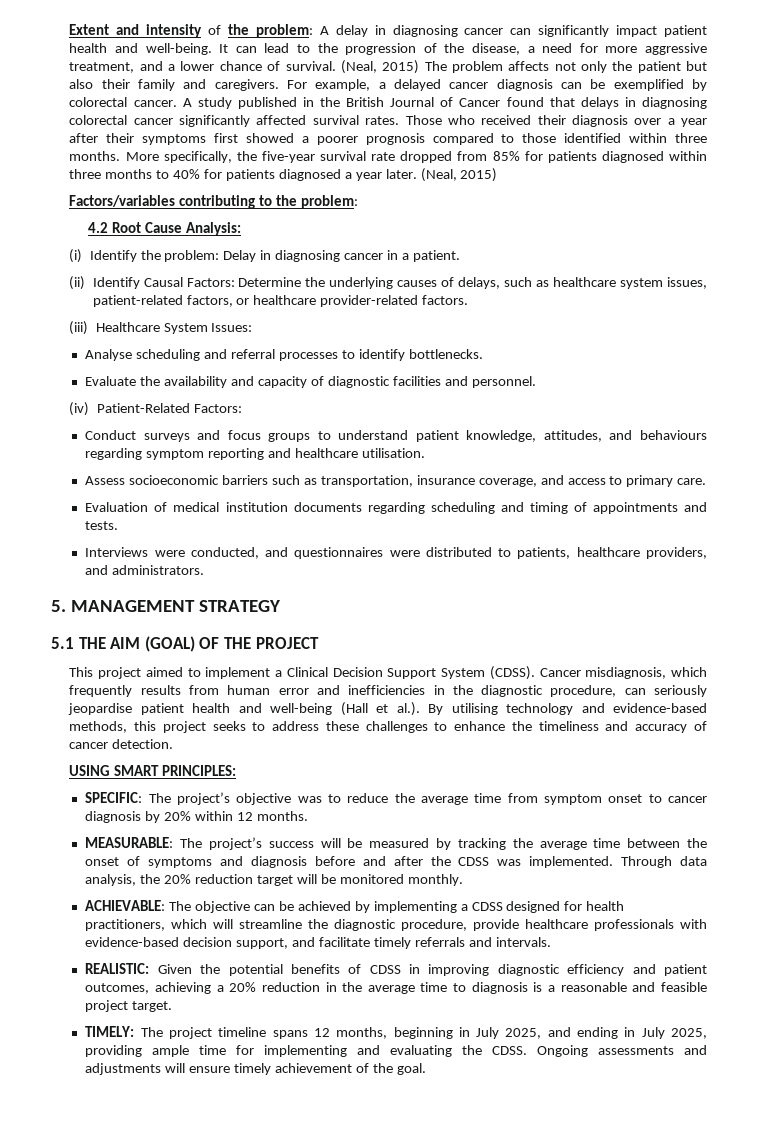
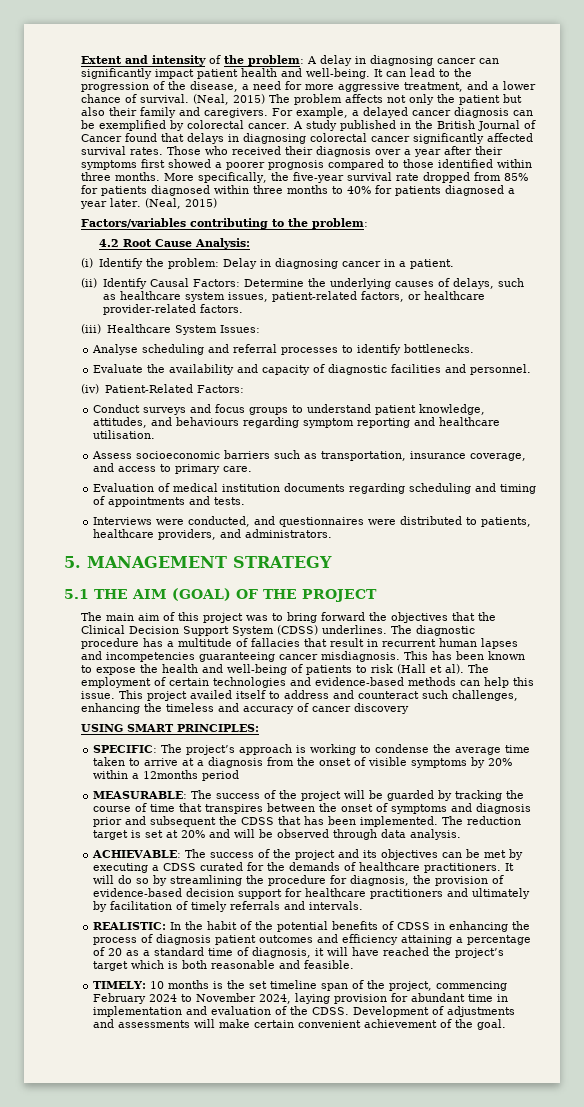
[69,666,707,680] [69,685,707,697] [68,702,707,716] [69,721,599,733] This project aimed to implement a Clinical Decision Support System (CDSS). Cancer misdiagnosis, which frequently results from human error and inefficiencies in the diagnostic procedure, can seriously jeopardise patient health and well-being (Hall et al.). By utilising technology and evidence-based methods, this project seeks to address these challenges to enhance the timeliness -> [81,612,497,623] [81,625,476,636] [81,638,519,649] [81,651,526,662] [81,664,490,675] [81,677,535,688] [81,690,519,701] [81,703,215,714] The main aim of this project was to bring forward the objectives that the Clinical Decision Support System (CDSS) underlines. The diagnostic procedure has a multitude of fallacies that result in recurrent human lapses and incompetencies guaranteeing cancer misdiagnosis. This has been known to expose the health and well-being of patients to risk (Hall et al). The employment of certain technologies and evidence-based methods can help this issue. This project availed itself to address and counteract such challenges, enhancing the timeless
[112,739,174,749] detection. -> [354,703,410,714] discovery
[236,793,708,805] [85,811,308,823] [85,837,430,850] objective was to reduce the average time from symptom onset to cancer diagnosis by 20% within 12 months. // MEASURABLE: The project’s success will be measured -> [239,744,531,755] [93,757,513,768] [93,770,240,781] [93,790,435,801] approach is working to condense the average time taken to arrive at a diagnosis from the onset of visible symptoms by 20% within a 12months period // MEASURABLE: The success of the project will be guarded
[539,838,621,850] average time -> [93,803,264,814] course of time that transpires
[314,856,707,868] [85,874,463,886] [85,900,625,913] [85,919,708,931] [85,937,370,949] before and after the CDSS was implemented. Through data analysis, the 20% reduction target will be monitored monthly. // ACHIEVABLE: The objective can be achieved by implementing a CDSS designed for health practitioners, which will streamline the diagnostic procedure, provide healthcare professionals with evidence-based decision support, and facilitate -> [93,816,522,827] [93,829,462,840] [92,849,524,860] [93,862,515,873] [93,875,505,886] [93,888,531,899] [93,901,189,912] prior and subsequent the CDSS that has been implemented. The reduction target is set at 20% and will be observed through data analysis. // ACHIEVABLE: The success of the project and its objectives can be met by executing a CDSS curated for the demands of healthcare practitioners. It will do so by streamlining the procedure for diagnosis, the provision of evidence-based decision support for healthcare practitioners and ultimately by facilitation of
[157,964,192,974] Given -> [170,921,253,930] In the habit of
[428,964,707,976] [85,982,707,994] [85,1000,173,1012] [85,1026,708,1039] [85,1045,708,1057] [85,1063,272,1075] improving diagnostic efficiency and patient outcomes, achieving a 20% reduction in the average time to diagnosis is a reasonable and feasible project target. // TIMELY: The project timeline spans 12 months, beginning in July 2025, and ending in July 2025, providing ample time for implementing and evaluating the CDSS. Ongoing assessments and adjustments will ensure timely -> [449,921,531,932] [93,934,532,945] [93,947,505,958] [93,960,355,971] [93,980,508,991] [93,993,509,1004] [93,1006,516,1017] [93,1019,362,1028] enhancing the process of diagnosis patient outcomes and efficiency attaining a percentage of 20 as a standard time of diagnosis, it will have reached the project’s target which is both reasonable and feasible. // TIMELY: 10 months is the set timeline span of the project, commencing February 2024 to November 2024, laying provision for abundant time in implementation and evaluation of the CDSS. Development of adjustments and assessments will make certain convenient

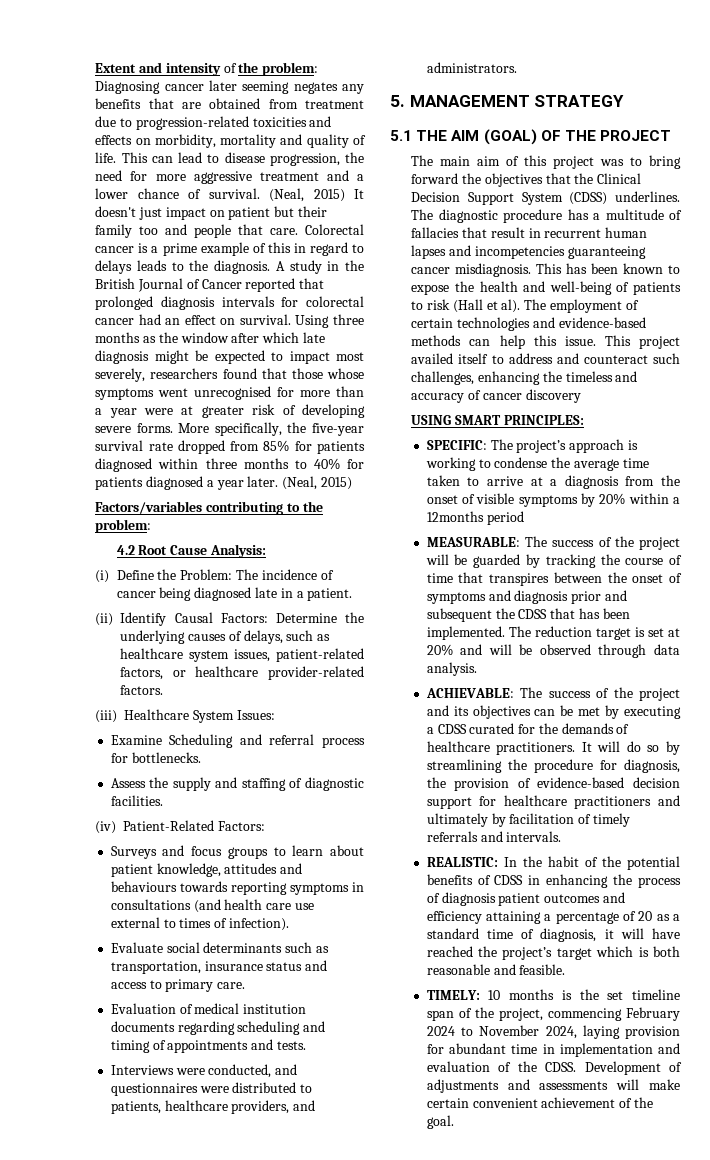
[307,55,500,66] [81,68,473,79] [81,81,250,92] A delay in diagnosing cancer can significantly impact patient health and well-being. It can lead to the progression of the disease, a -> [95,80,364,94] [95,98,364,109] [95,116,332,130] [95,134,366,148] [95,152,364,166] Diagnosing cancer later seeming negates any benefits that are obtained from treatment due to progression-related toxicities and effects on morbidity, mortality and quality of life. This can lead to disease progression, the
[404,82,464,92] treatment, -> [259,172,319,181] treatment
[269,94,456,105] The problem affects not only the -> [353,189,364,199] [95,206,225,220] It doesn't just impact on
[81,107,106,116] also -> (295, 211) none
[179,107,534,118] [81,120,291,131] and caregivers. For example, a delayed cancer diagnosis can be exemplified by colorectal cancer. -> [139,224,364,238] [95,242,365,256] [95,260,271,274] too and people that care. Colorectal cancer is a prime example of this in regard to delays leads to the diagnosis.
[340,120,397,131] published -> (322, 267) none
[125,133,534,144] [81,146,504,157] [81,159,533,170] [81,172,161,181] found that delays in diagnosing colorectal cancer significantly affected survival rates. Those who received their diagnosis over a year after their symptoms first showed a poorer prognosis compared to those identified within three months. -> [245,278,325,292] [95,296,364,310] [95,314,364,328] [95,332,326,343] [95,350,364,364] [95,368,365,382] [95,386,364,400] [95,404,365,418] [95,423,173,433] reported that prolonged diagnosis intervals for colorectal cancer had an effect on survival. Using three months as the window after which late diagnosis might be expected to impact most severely, researchers found that those whose symptoms went unrecognised for more than a year were at greater risk of developing severe forms.
[98,258,381,269] Identify the problem: Delay in diagnosing cancer -> [116,569,334,580] [116,587,278,601] Define the Problem: The incidence of cancer being diagnosed late
[92,344,475,355] [93,364,532,375] Analyse scheduling and referral processes to identify bottlenecks. // Evaluate the availability and capacity of diagnostic facilities and personnel. -> [110,734,365,748] [110,752,201,763] [110,777,364,791] [110,795,163,806] Examine Scheduling and referral process for bottlenecks. // Assess the supply and staffing of diagnostic facilities.
[93,404,187,415] Conduct surveys -> [110,846,157,859] Surveys
[307,404,372,413] understand -> [292,845,364,856] learn about
[93,417,148,428] attitudes, -> [224,863,278,874] attitudes
[243,417,501,428] [93,430,156,439] [92,450,271,459] regarding symptom reporting and healthcare utilisation. // Assess socioeconomic barriers -> [179,881,364,895] [110,899,314,913] [110,917,289,931] [110,942,283,953] towards reporting symptoms in consultations (and health care use external to times of infection). // Evaluate social determinants
[470,453,527,461] coverage, -> [266,962,303,971] status

